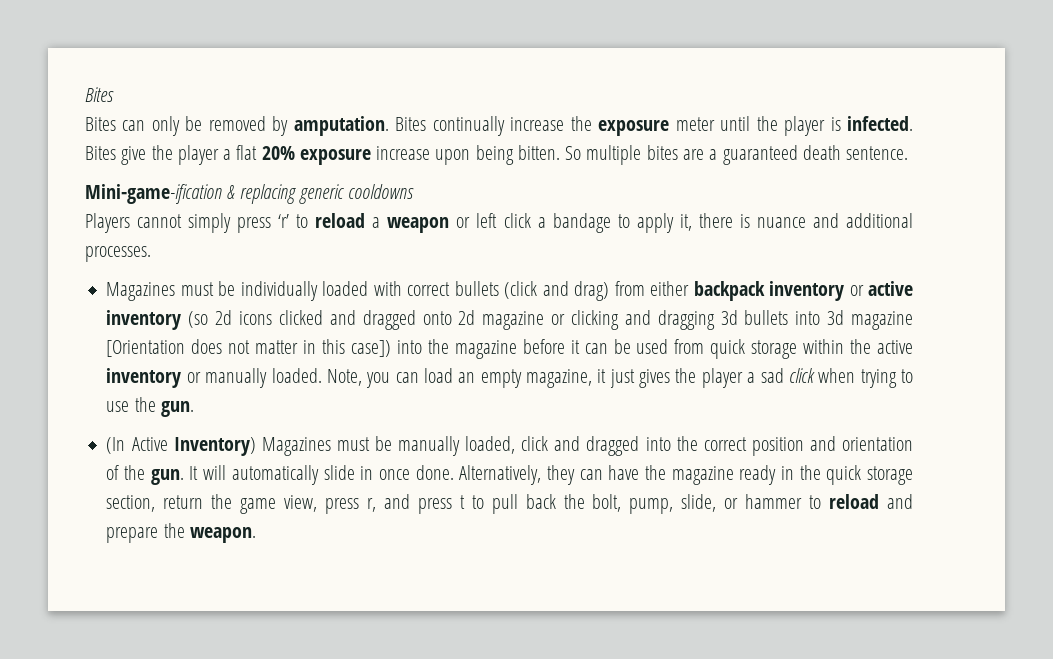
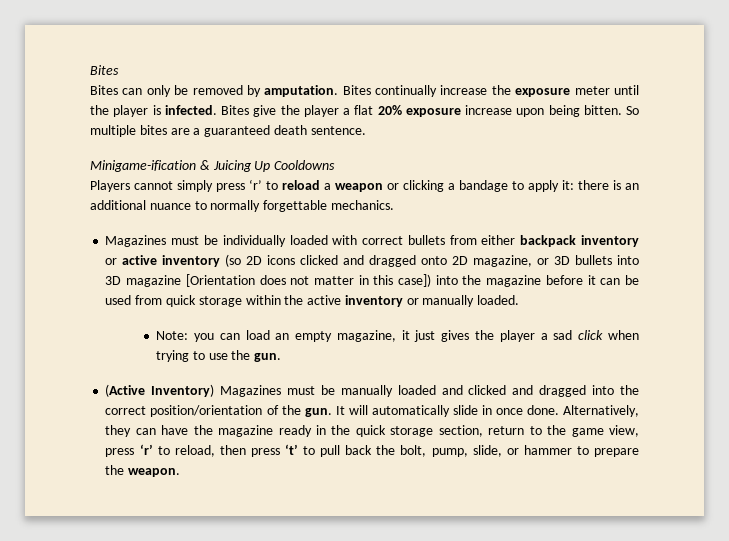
[85,184,415,204] Mini-game-ification & replacing generic cooldowns -> [90,160,336,172] Minigame-ification & Juicing Up Cooldowns
[476,213,531,228] left click -> [403,180,444,192] clicking
[679,214,692,231] it, -> [562,180,574,190] it:
[756,213,913,228] [85,246,151,262] nuance and additional processes. -> [625,183,639,190] [90,200,394,212] an additional nuance to normally forgettable mechanics.
[504,281,610,301] (click and drag) -> (445, 240) none
[215,310,233,325] 2d -> [246,256,263,265] 2D
[458,310,738,330] 2d magazine or clicking and dragging 3d -> [452,255,571,267] 2D magazine, or 3D
[827,310,845,325] 3d -> [105,276,122,285] 3D
[326,369,362,386] Note, -> [156,331,189,340] // Note:
[106,437,168,454] (In Active -> [105,384,146,397] (Active
[465,436,549,454] loaded, click -> [397,385,507,395] loaded and clicked
[751,436,913,456] position and orientation -> [150,405,263,417] position/orientation
(204, 502) none -> [529,426,542,435] to
[367,494,465,514] r, and press t -> [139,444,298,457] ‘r’ to reload, then press ‘t’
[829,494,913,509] reload and -> (589, 450) none

